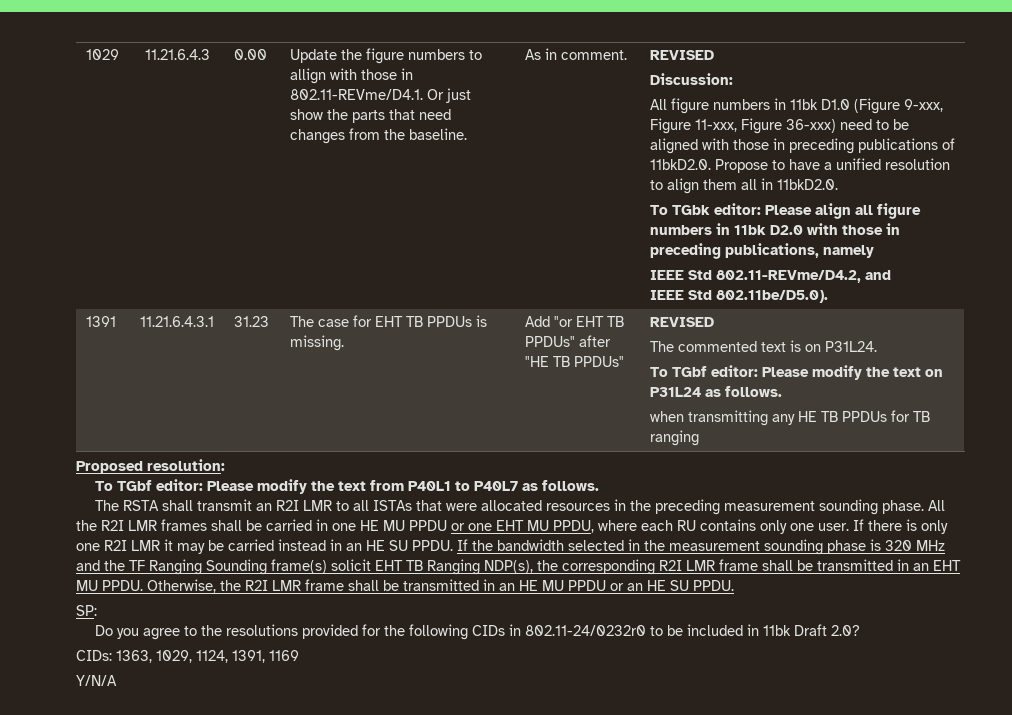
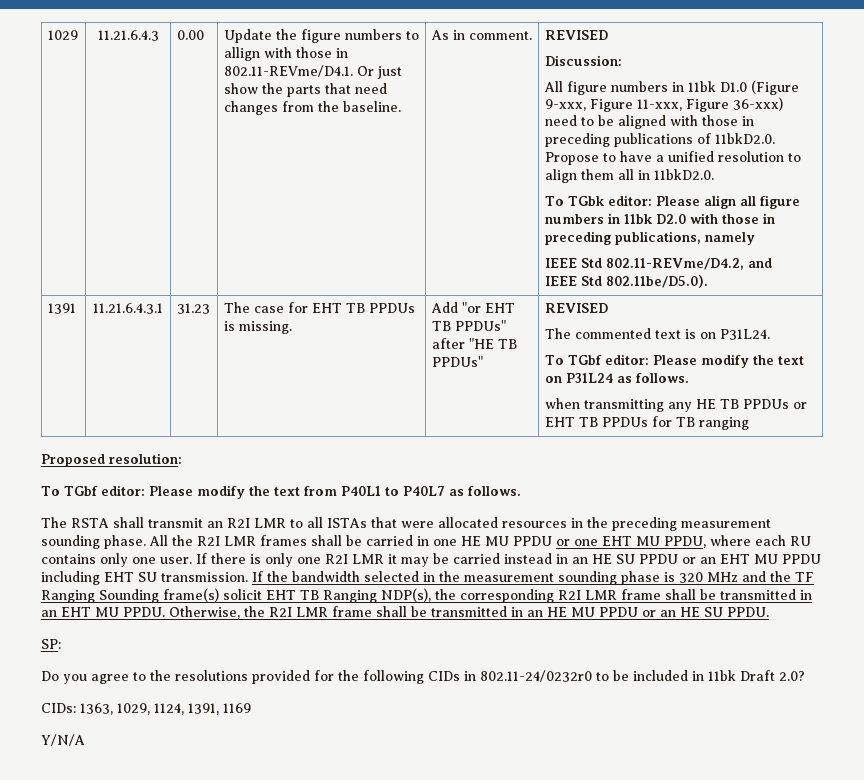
(887, 416) none -> [792,402,807,409] [544,417,648,427] or EHT TB PPDUs
[412,540,453,551] PPDU. -> [639,554,821,564] [41,571,248,585] PPDU or an EHT MU PPDU including EHT SU transmission.

